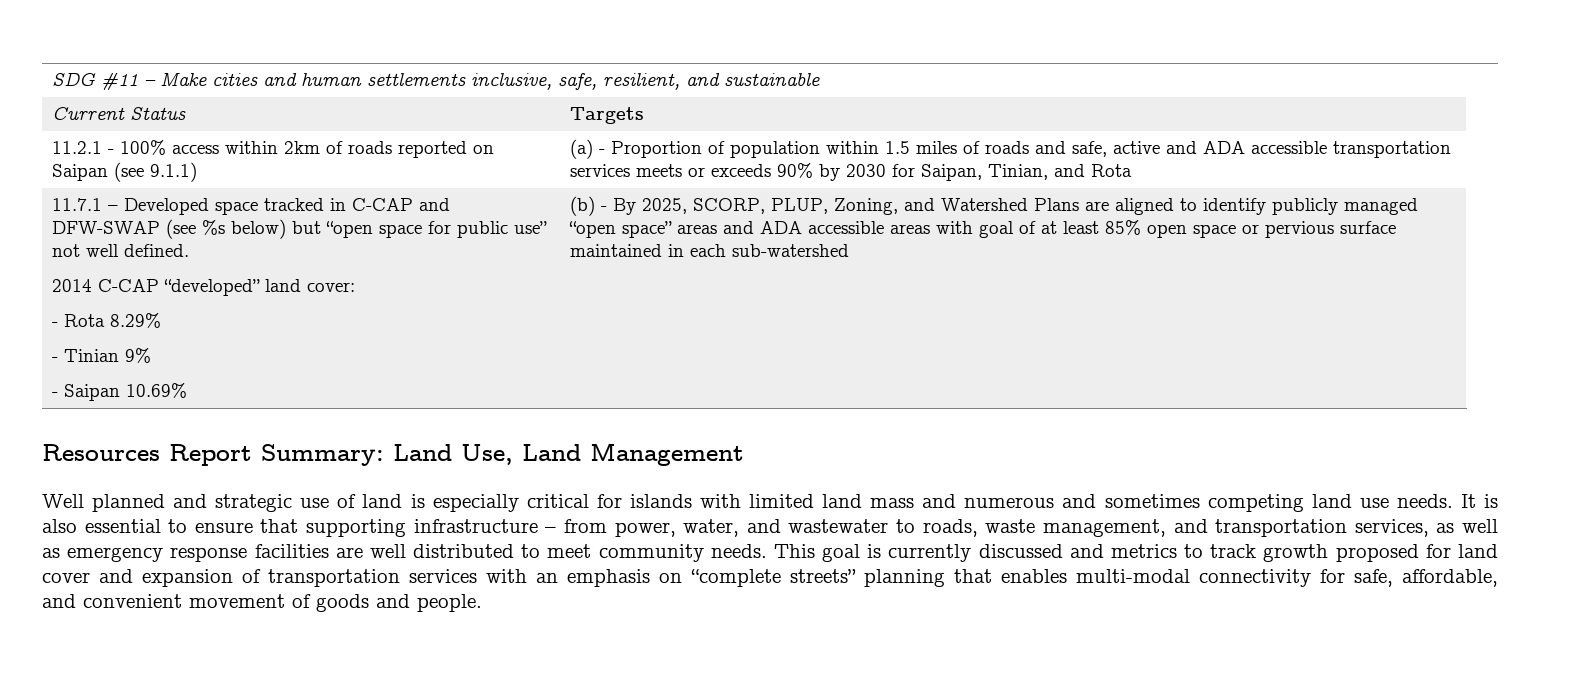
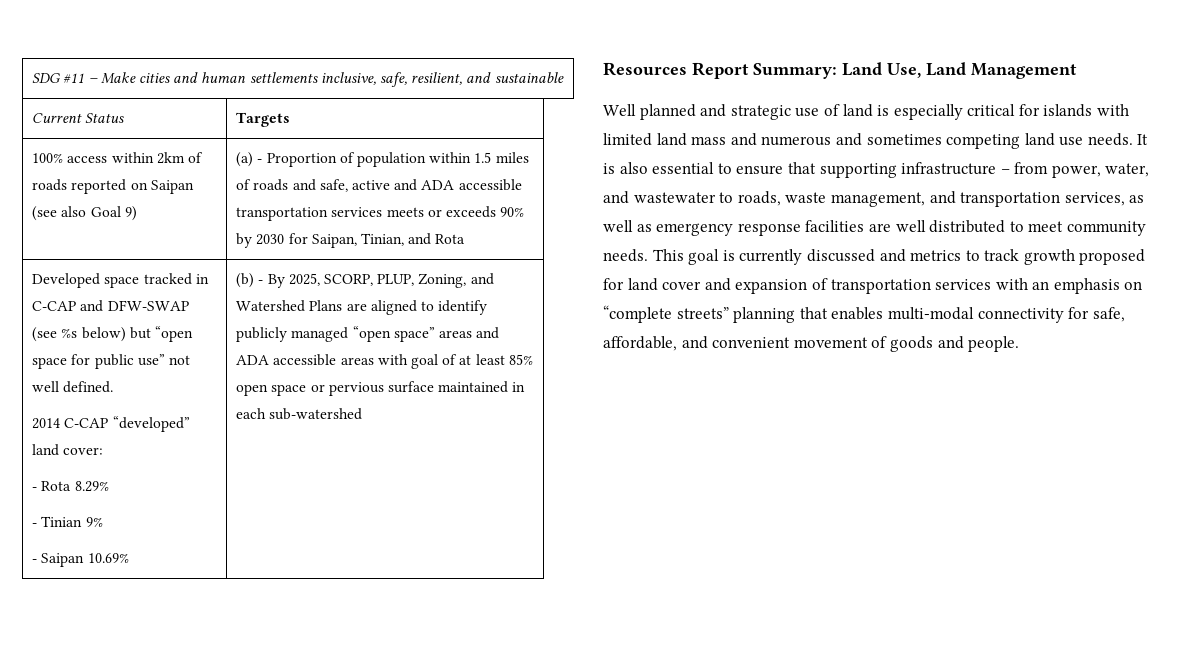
[52,141,115,154] 11.2.1 - -> (291, 119) none
[150,162,198,182] 9.1.1) -> [61,206,137,221] also Goal 9)
[52,198,119,211] 11.7.1 – -> (466, 239) none

